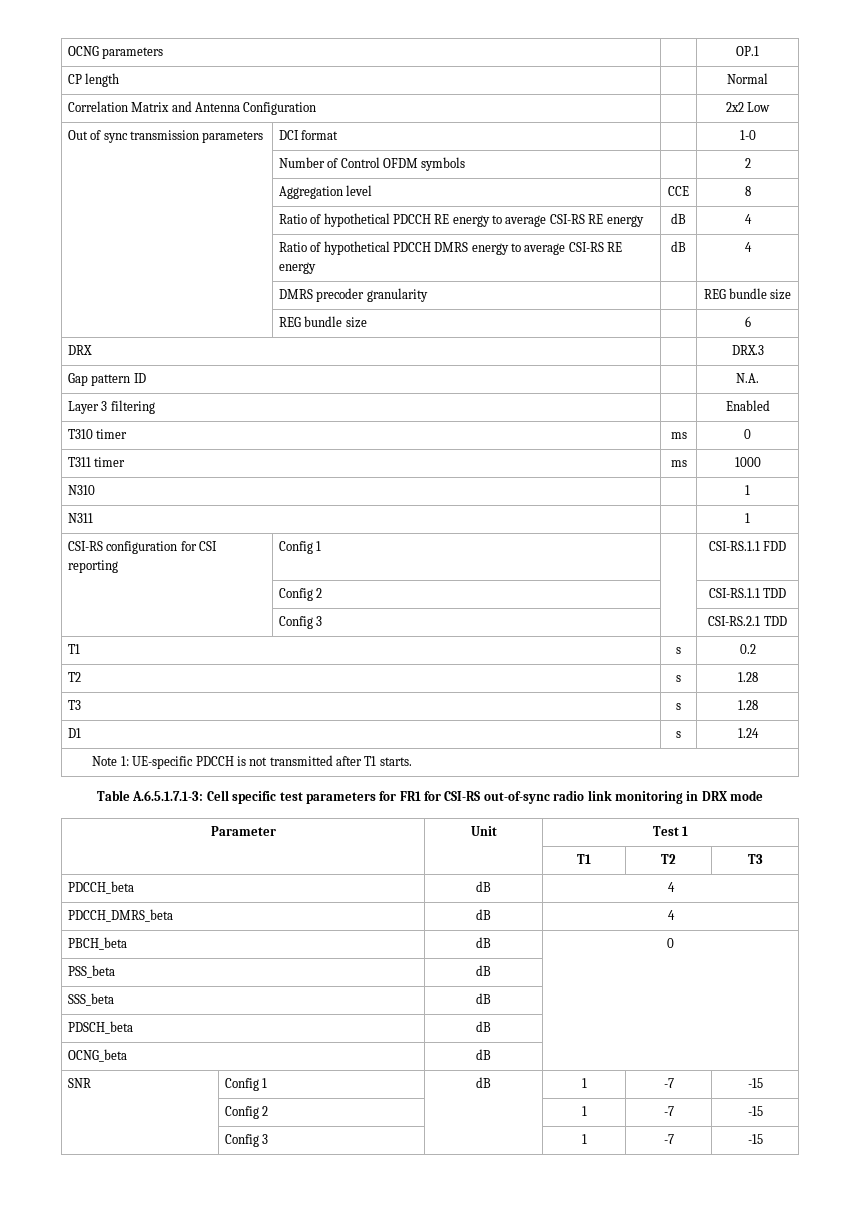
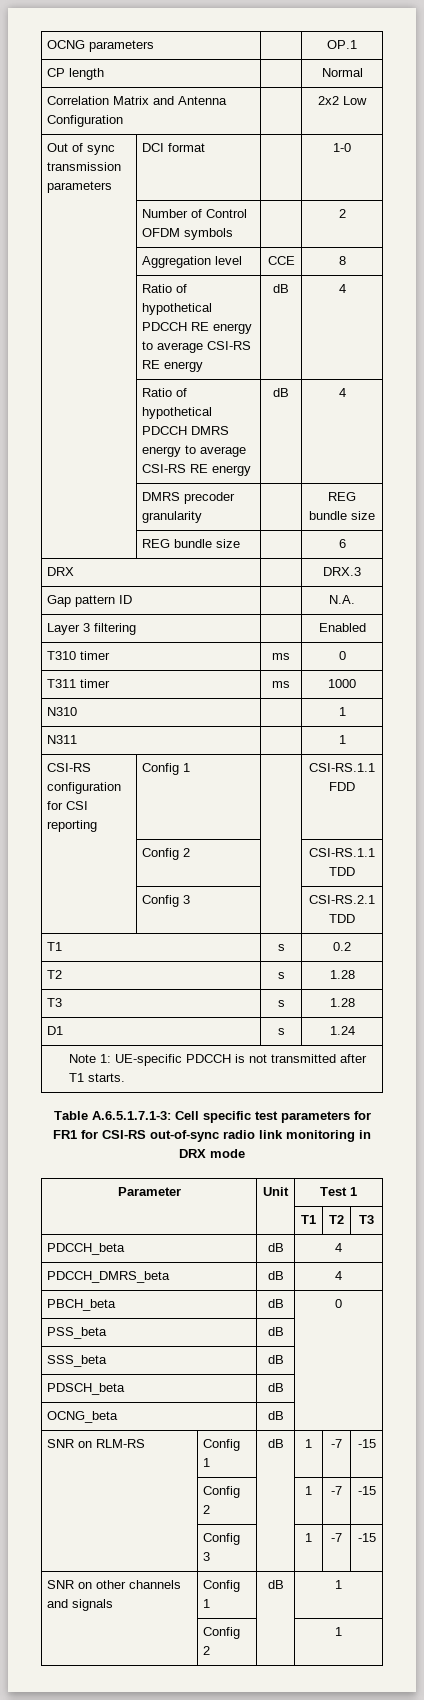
(91, 1083) none -> [78,1439,146,1448] on RLM-RS
(763, 1139) none -> [47,1580,182,1589] [47,1599,114,1611] [203,1580,241,1592] [203,1599,211,1608] [267,1580,284,1589] [335,1580,342,1589] [203,1627,241,1639] [203,1646,211,1655] [335,1627,342,1636] // SNR on other channels and signals | Config 1 | dB | 1 // | Config 2 | | 1

